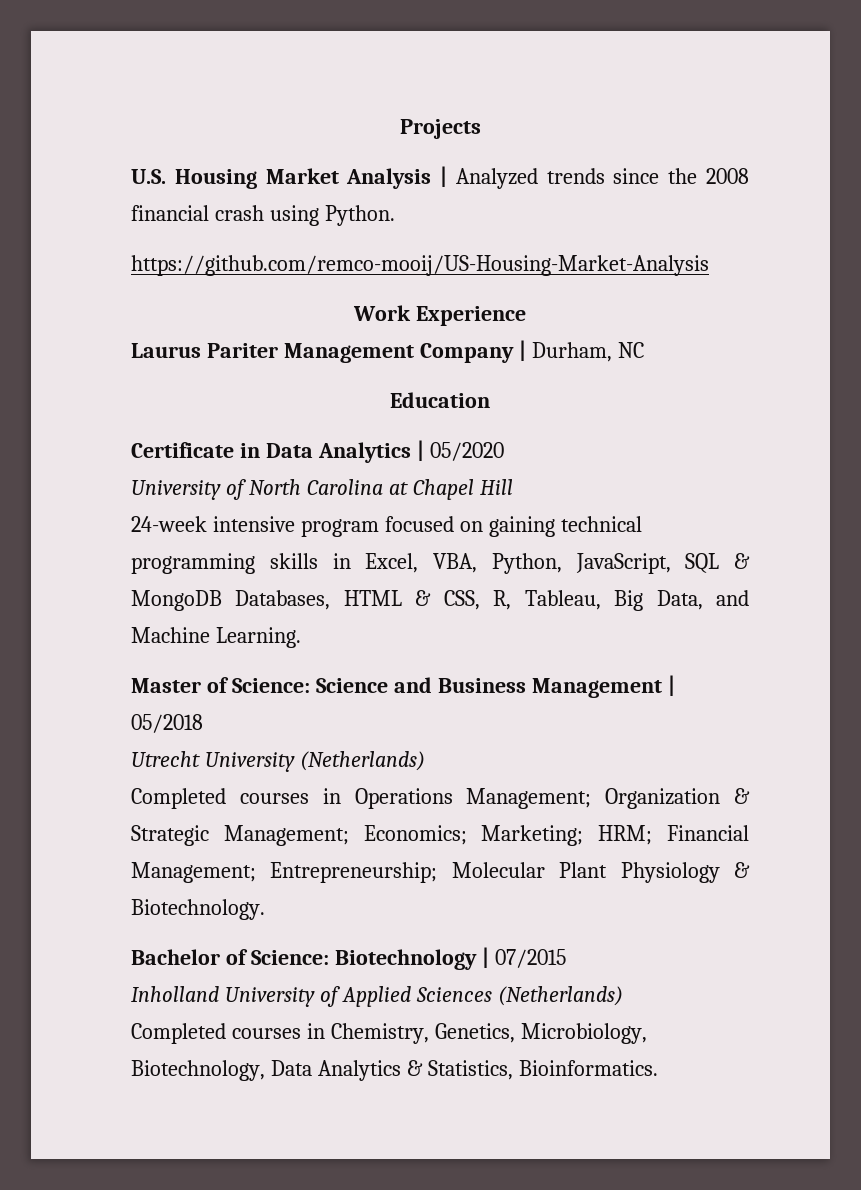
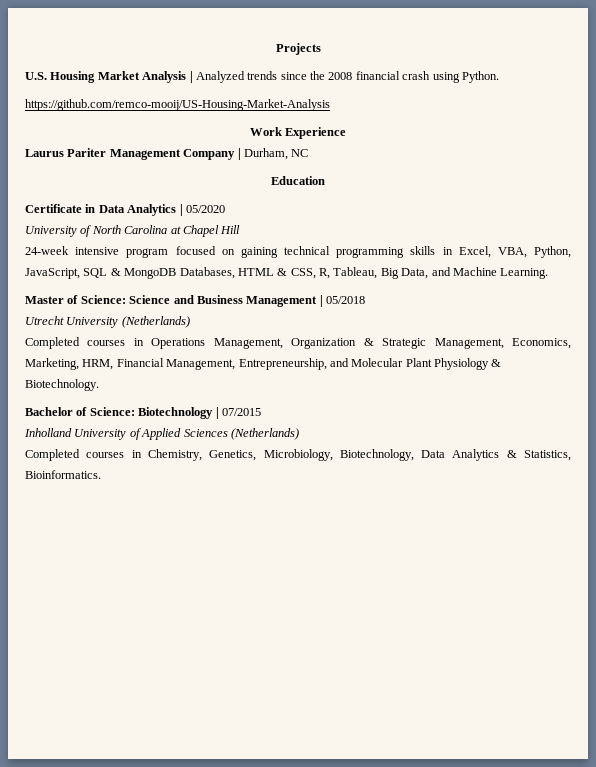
[466,788,592,809] Management; -> [213,338,283,349] Management,
[223,825,749,846] [131,862,438,883] Management; Economics; Marketing; HRM; Financial Management; Entrepreneurship; -> [434,338,571,349] [25,358,349,370] Management, Economics, Marketing, HRM, Financial Management, Entrepreneurship, and

